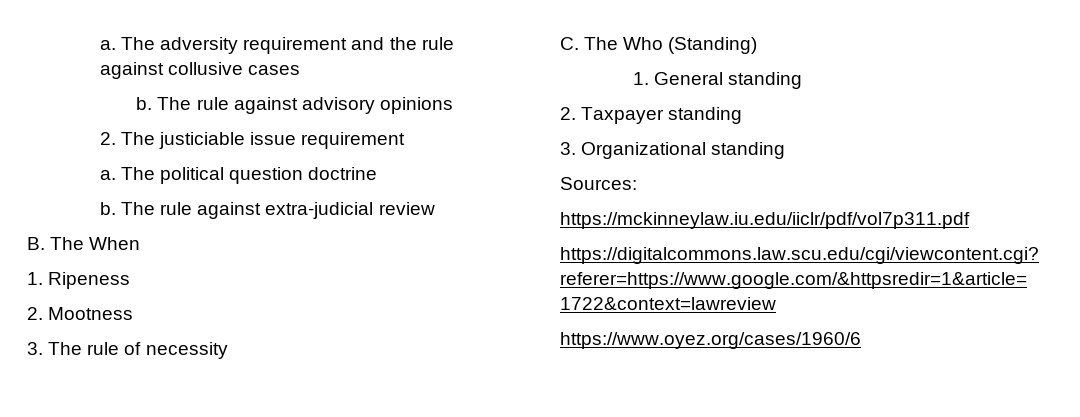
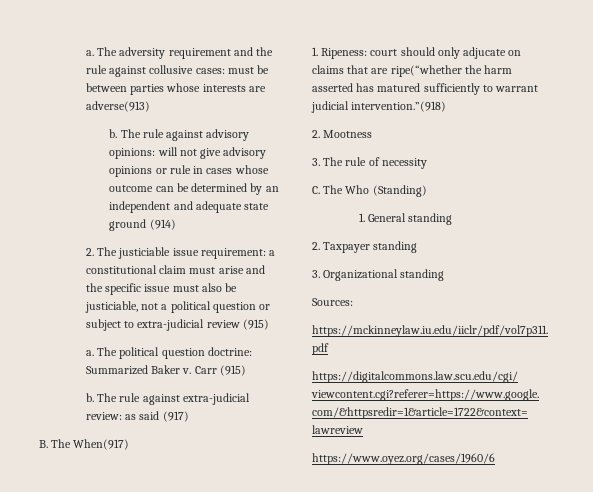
[248,65,301,75] cases -> [195,65,270,74] [85,83,266,95] [85,101,150,112] cases: must be between parties whose interests are adverse(913)
[379,97,453,114] [99,132,406,149] [99,167,378,184] opinions // 2. The justiciable issue requirement // a. The political question doctrine -> [109,147,267,159] [109,165,269,177] [109,183,279,195] [109,201,270,213] [109,219,176,231] [85,247,276,259] [85,265,265,274] [85,283,238,295] [84,301,271,313] [85,319,269,331] [85,347,252,359] [85,365,246,376] opinions: will not give advisory opinions or rule in cases whose outcome can be determined by an independent and adequate state ground (914) // 2. The justiciable issue requirement: a constitutional claim must arise and the specific issue must also be justiciable, not a political question or subject to extra-judicial review (915) // a. The political question doctrine: Summarized Baker v. Carr (915)
[378,202,435,215] review -> [85,411,189,422] review: as said (917)
[89,237,141,250] [27,272,131,289] When // 1. Ripeness -> [73,439,130,450] [312,47,522,59] [312,65,513,77] [312,83,539,95] [311,101,447,113] When(917) // 1. Ripeness: court should only adjucate on claims that are ripe(“whether the harm asserted has matured sufficiently to warrant judicial intervention.”(918)

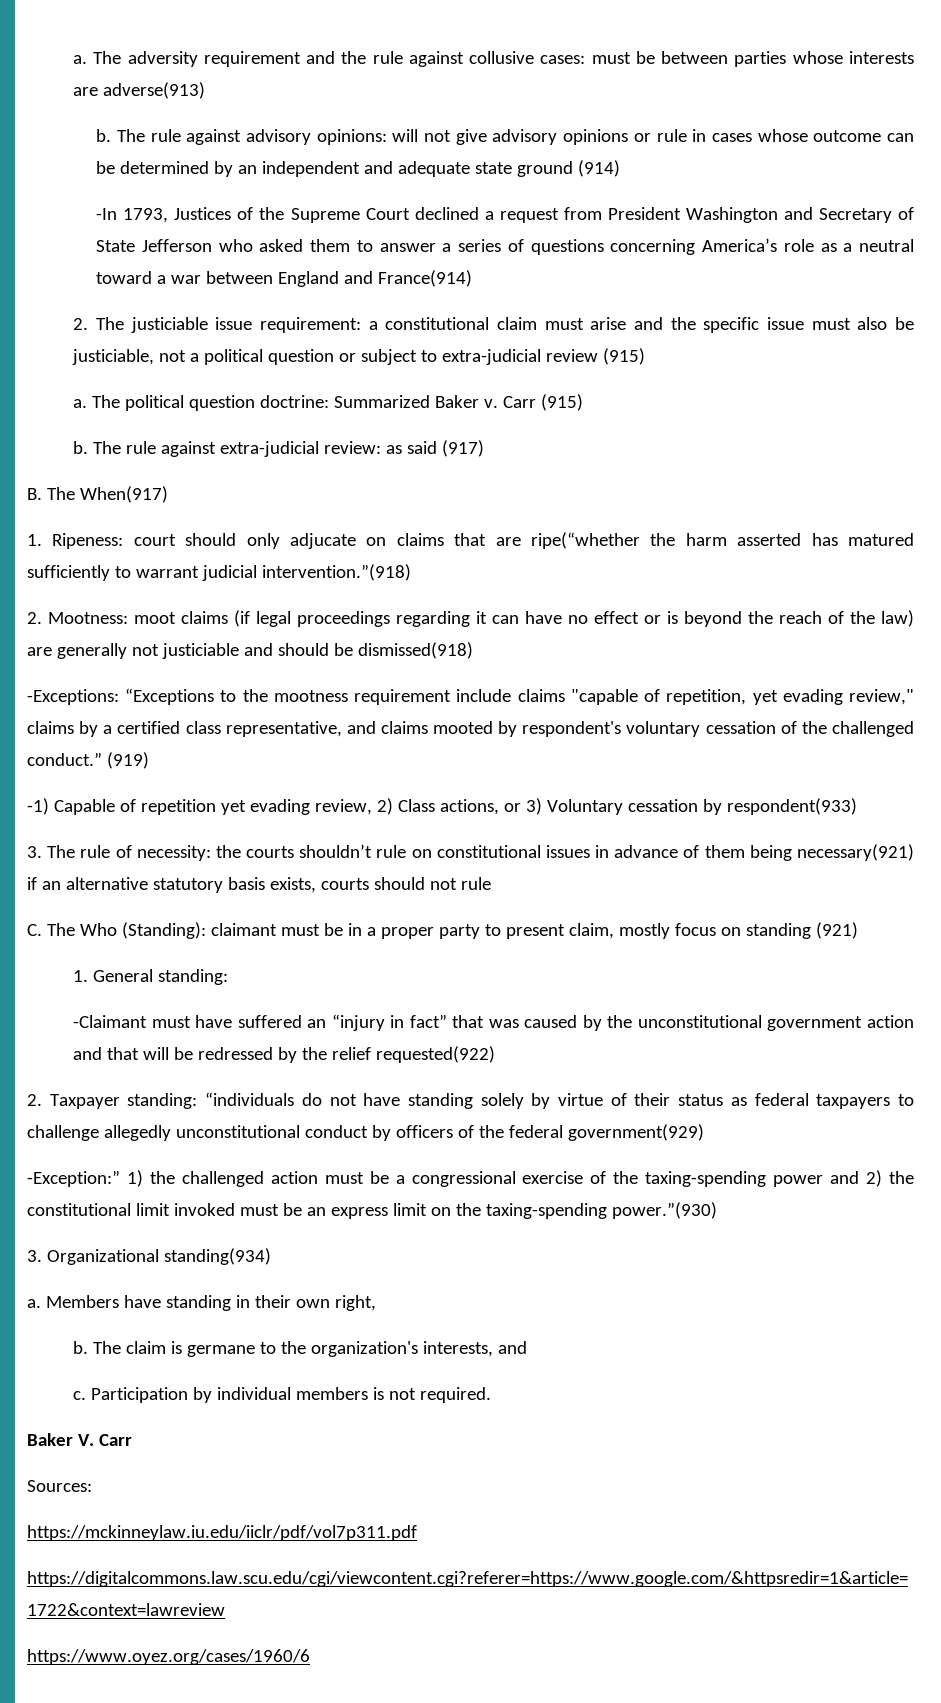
(176, 224) none -> [96,207,914,223] [96,238,915,255] [96,270,473,287] // -In 1793, Justices of the Supreme Court declined a request from President Washington and Secretary of State Jefferson who asked them to answer a series of questions concerning America’s role as a neutral toward a war between England and France(914)
[323,130,373,138] [312,157,427,169] [312,185,427,197] [358,213,453,225] [312,241,418,253] [312,269,445,281] Mootness // 3. The rule of necessity // C. The Who (Standing) // 1. General standing // 2. Taxpayer standing // 3. Organizational standing -> [48,610,914,627] [27,642,473,659] [27,688,915,705] [27,721,914,737] [27,752,149,769] [27,798,857,815] [27,844,914,861] [27,877,491,893] [27,922,858,939] [73,969,229,985] [73,1014,914,1031] [73,1046,496,1063] [27,1092,915,1109] [27,1124,704,1141] [27,1170,914,1187] [27,1202,717,1219] [27,1248,271,1265] [27,1295,376,1311] [73,1341,528,1357] [73,1387,492,1403] [27,1433,132,1446] Mootness: moot claims (if legal proceedings regarding it can have no effect or is beyond the reach of the law) are generally not justiciable and should be dismissed(918) // -Exceptions: “Exceptions to the mootness requirement include claims "capable of repetition, yet evading review," claims by a certified class representative, and claims mooted by respondent's voluntary cessation of the challenged conduct.” (919) // -1) Capable of repetition yet evading review, 2) Class actions, or 3) Voluntary cessation by respondent(933) // 3. The rule of necessity: the courts shouldn’t rule on constitutional issues in advance of them being necessary(921) if an alternative statutory basis exists, courts should not rule // C. The Who (Standing): claimant must be in a proper party to present claim, mostly focus on standing (921) // 1. General standing: // -Claimant must have suffered an “injury in fact” that was caused by the unconstitutional government action and that will be redressed by the relief requested(922) // 2. Taxpayer standing: “individuals do not have standing solely by virtue of their status as federal taxpayers to challenge allegedly unconstitutional conduct by officers of the federal government(929) // -Exception:” 1) the challenged action must be a congressional exercise of the taxing-spending power and 2) the constitutional limit invoked must be an express limit on the taxing-spending power.”(930) // 3. Organizational standing(934) // a. Members have standing in their own right, // b. The claim is germane to the organization's interests, and // c. Participation by individual members is not required. // Baker V. Carr

